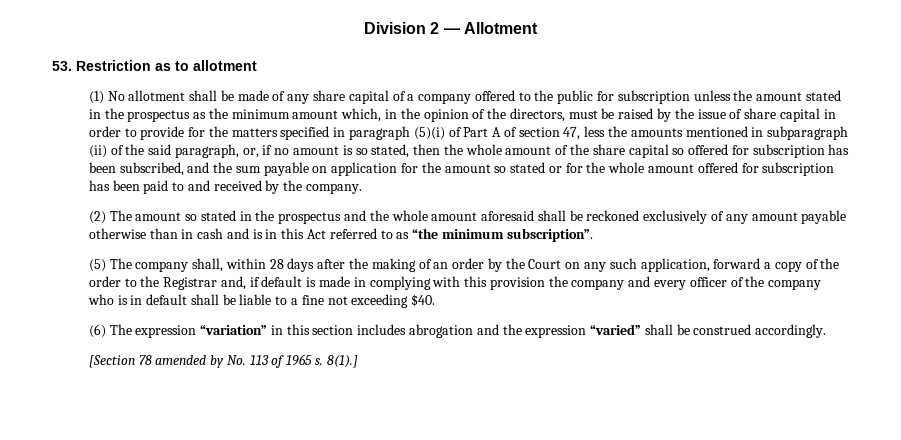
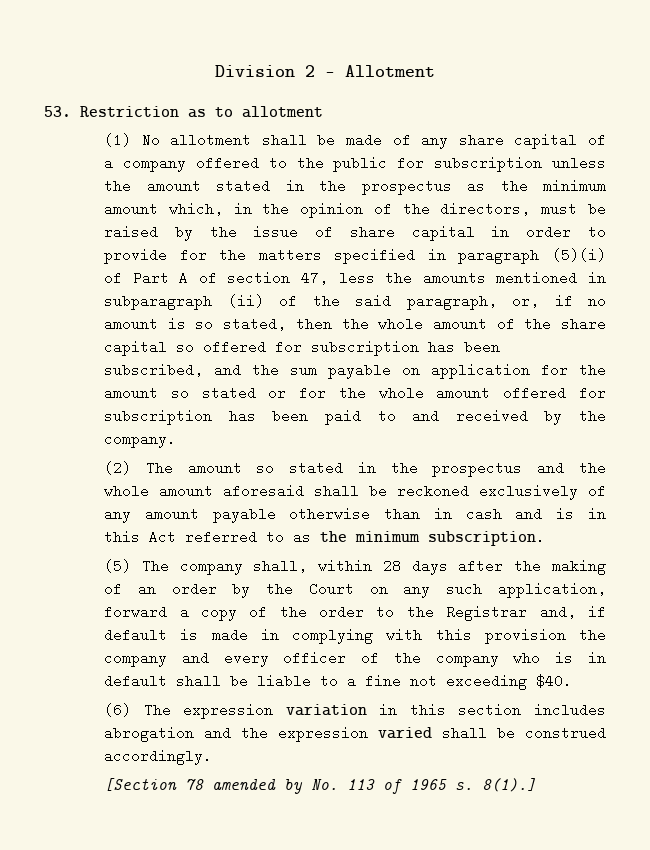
[412,228,593,242] “the minimum subscription”. -> [320,530,546,546] the minimum subscription.
[200,325,268,335] “variation” -> [285,704,367,716] variation
[590,324,642,335] “varied” -> [378,727,433,739] varied

